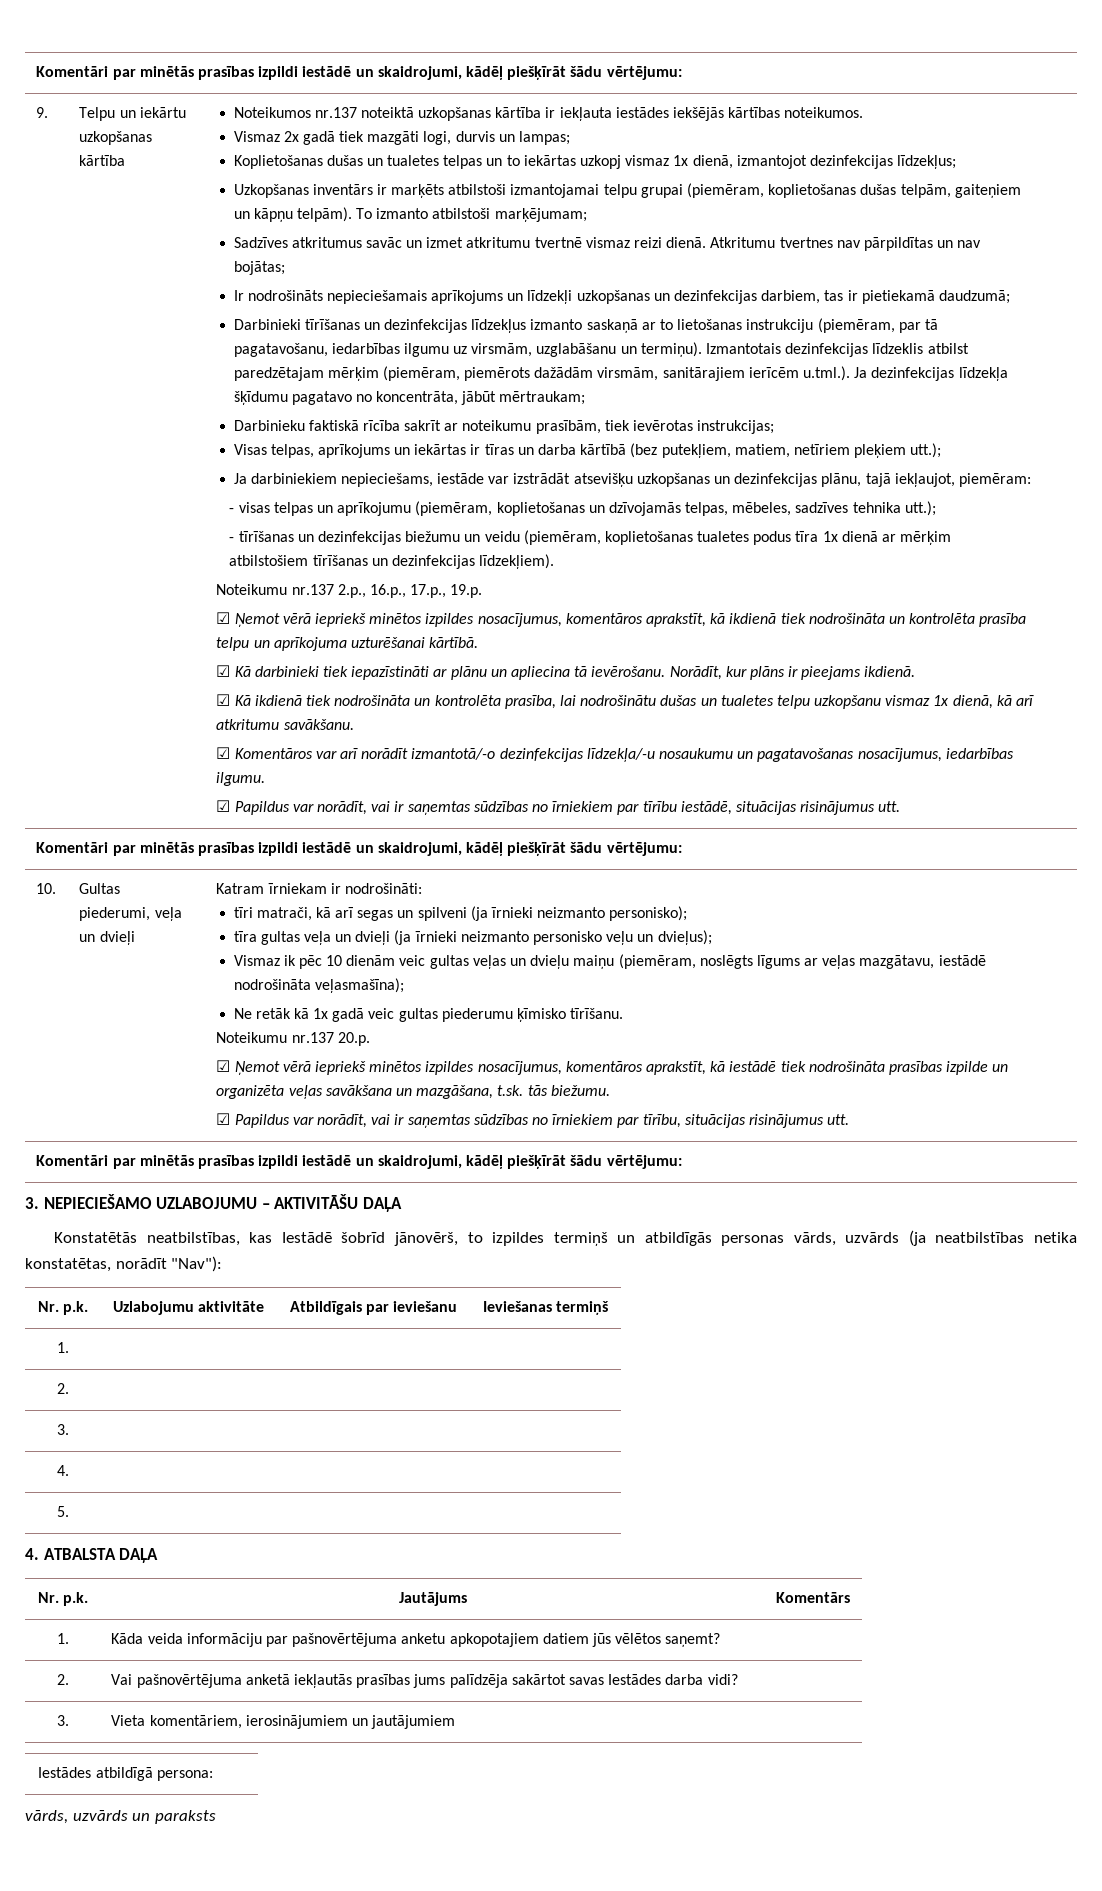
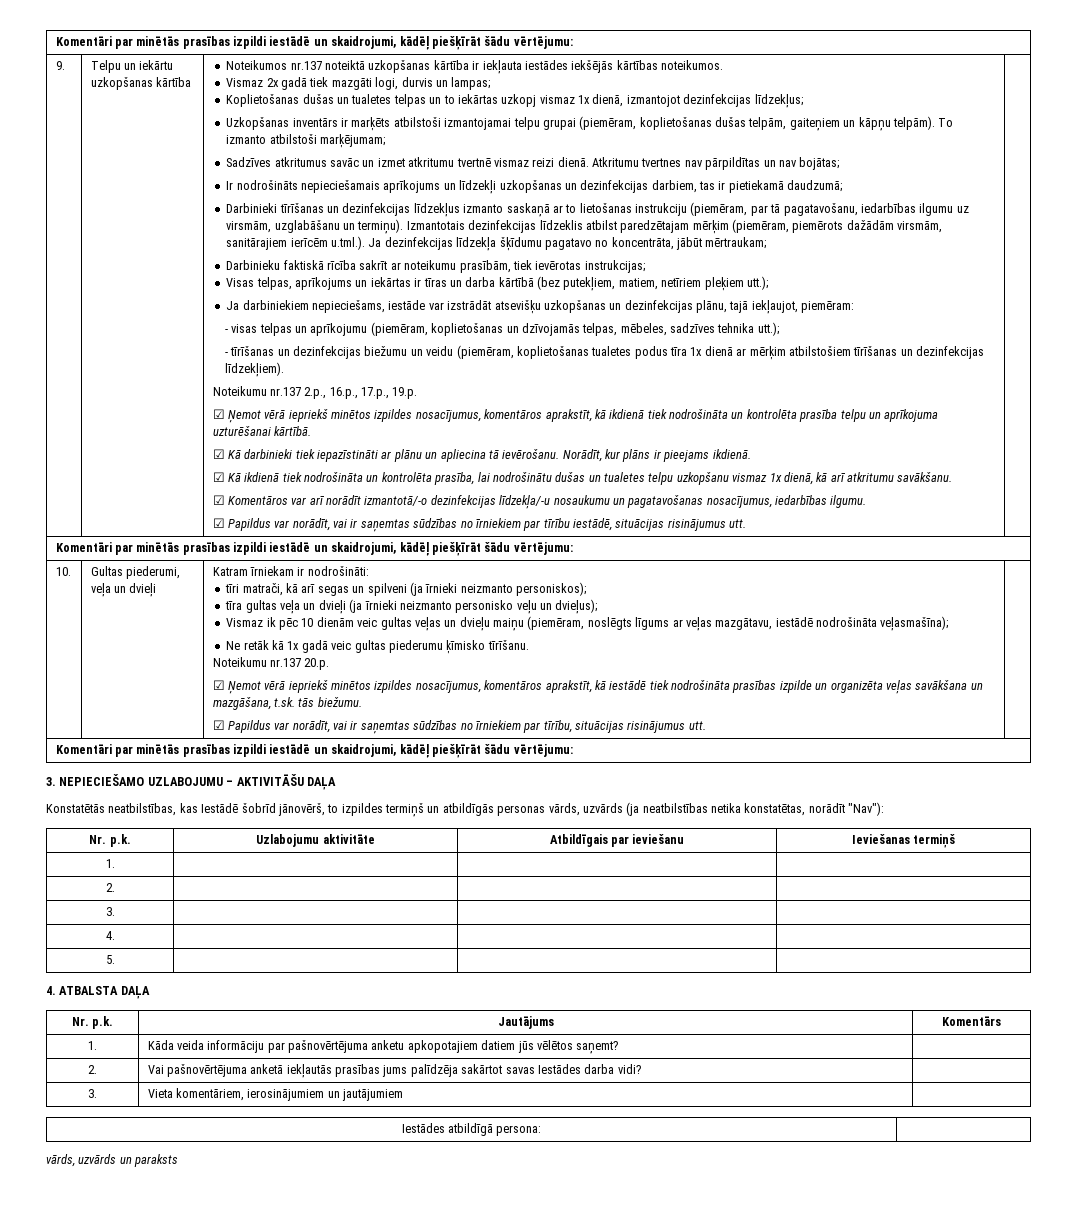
[609,906,688,921] personisko); -> [516,582,587,596] personiskos);

